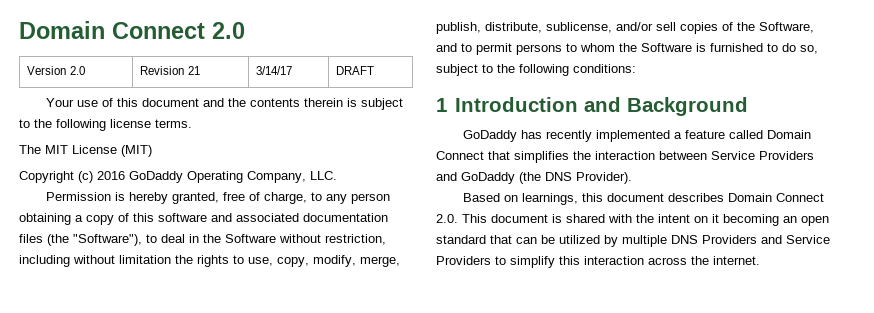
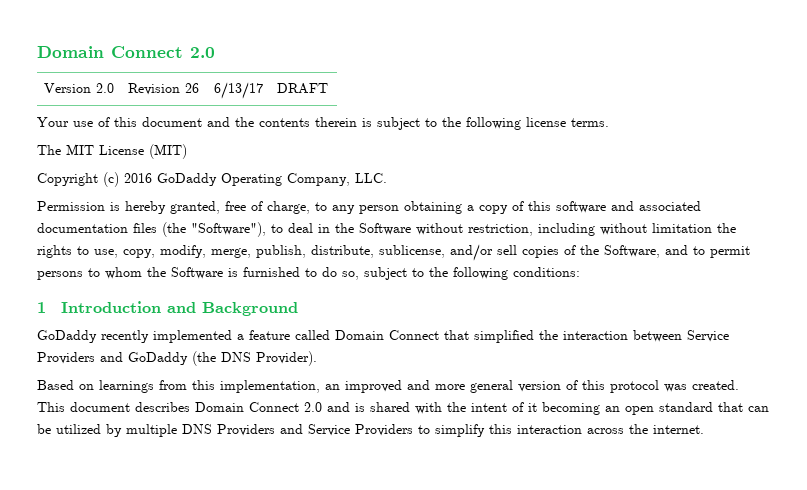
[187,66,200,75] [256,66,293,75] 21 | 3/14/17 -> [184,83,199,93] [213,82,263,99] 26 | 6/13/17
[521,130,543,139] has -> (97, 336) none
[514,151,569,163] simplifies -> [474,330,534,343] simplified
[522,193,604,205] learnings, this -> [99,380,739,393] [37,402,65,412] learnings from this implementation, an improved and more general version of this protocol was created. This
[436,214,548,223] 2.0. This document -> [304,402,350,412] 2.0 and
[694,216,708,223] on -> [512,402,524,412] of

